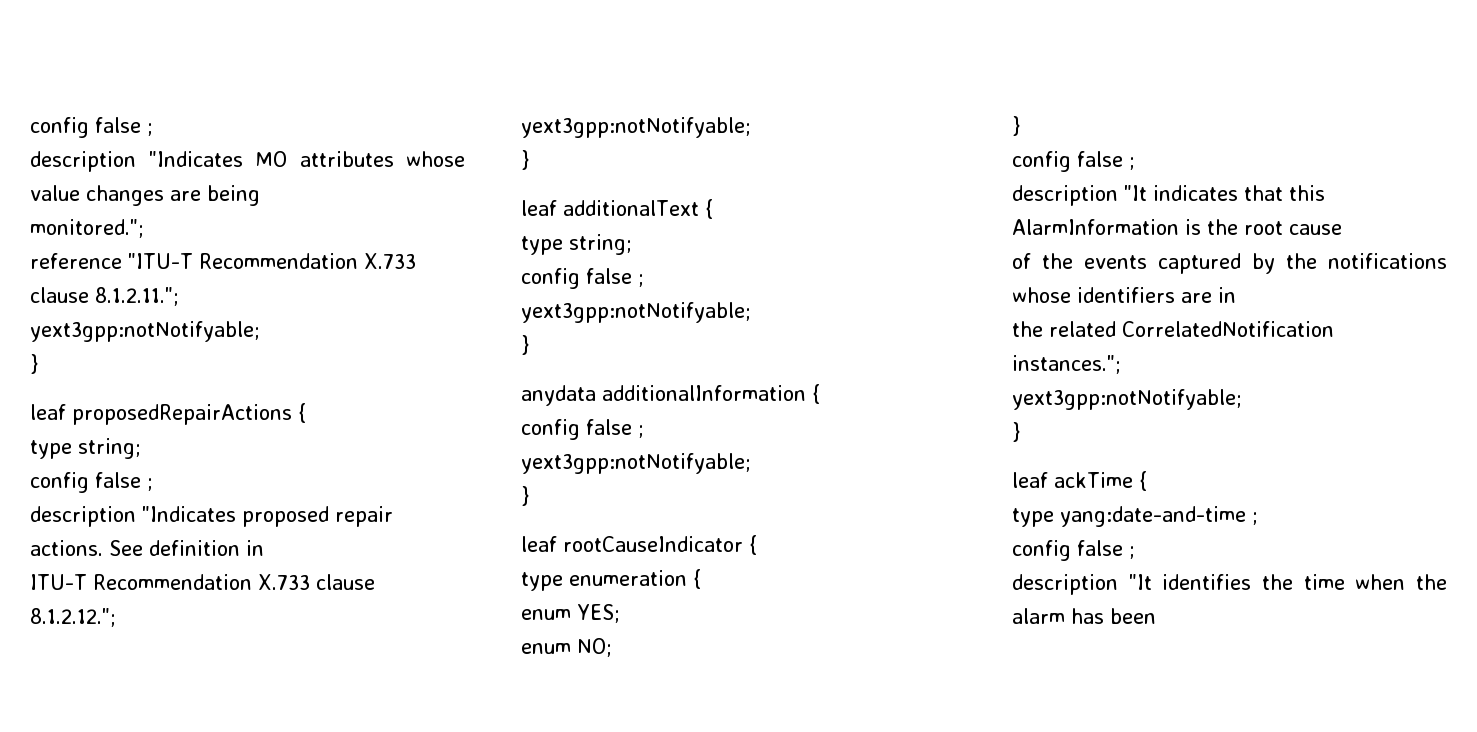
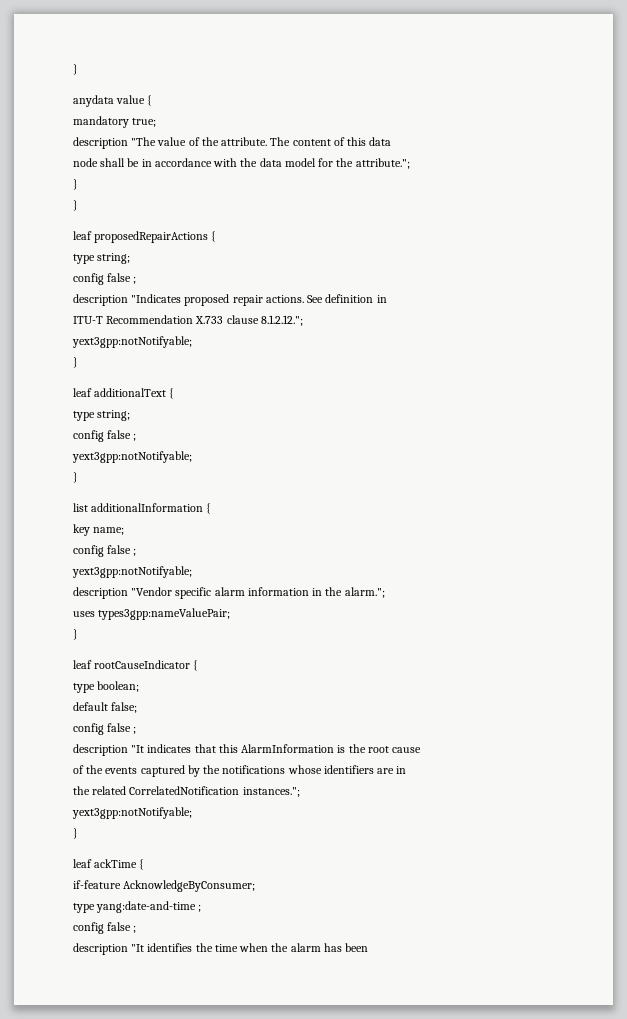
[30,117,153,138] [30,151,465,172] [30,185,260,206] [30,219,144,238] [30,253,416,269] [30,287,179,306] [30,321,260,342] config false ; // description "Indicates MO attributes whose value changes are being // monitored."; // reference "ITU-T Recommendation X.733 clause 8.1.2.11."; // yext3gpp:notNotifyable; -> [73,64,78,75] [73,95,153,107] [73,116,157,128] [73,137,392,149] [73,158,410,169] [73,179,78,190] } // anydata value { // mandatory true; // description "The value of the attribute. The content of this data // node shall be in accordance with the data model for the attribute."; // }
[521,385,596,406] anydata -> [73,503,88,512] list
[521,419,644,440] [521,453,751,474] // config false ; // yext3gpp:notNotifyable; -> [73,524,125,536] [73,545,137,557] [72,566,192,578] [73,587,385,599] [73,608,231,620] // key name; // config false ; // yext3gpp:notNotifyable; // description "Vendor specific alarm information in the alarm."; // uses types3gpp:nameValuePair;
[569,569,701,589] [521,604,620,623] [521,638,612,657] [1012,116,1021,136] enumeration { // enum YES; // enum NO; // } -> [97,681,140,692] [73,702,138,713] boolean; // default false;
(1147, 481) none -> [73,880,256,892] // if-feature AcknowledgeByConsumer;

